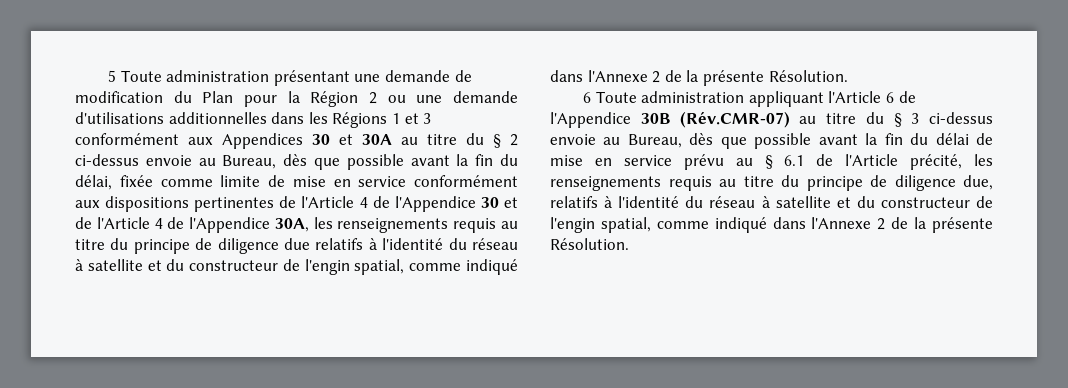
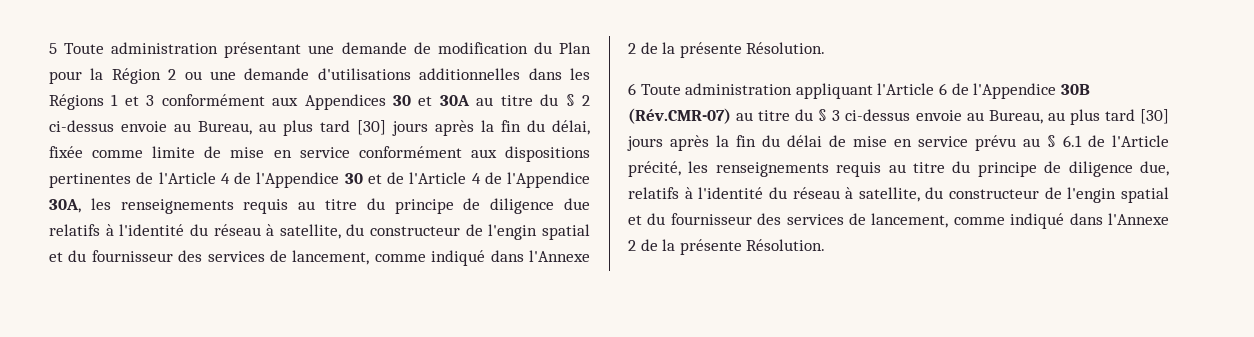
[283,154,450,170] dès que possible avant -> [259,120,474,136] au plus tard [30] jours après
[87,259,405,275] satellite et du constructeur de l'engin spatial, -> [279,224,590,240] [49,250,370,265] satellite, du constructeur de l'engin spatial et du fournisseur des services de lancement,
[689,133,858,149] dès que possible avant -> [1047,109,1169,125] [627,135,709,151] au plus tard [30] jours après
[775,196,993,208] [550,217,651,233] satellite et du constructeur de l'engin spatial, -> [858,187,1169,203] [628,213,949,228] satellite, du constructeur de l'engin spatial et du fournisseur des services de lancement,

